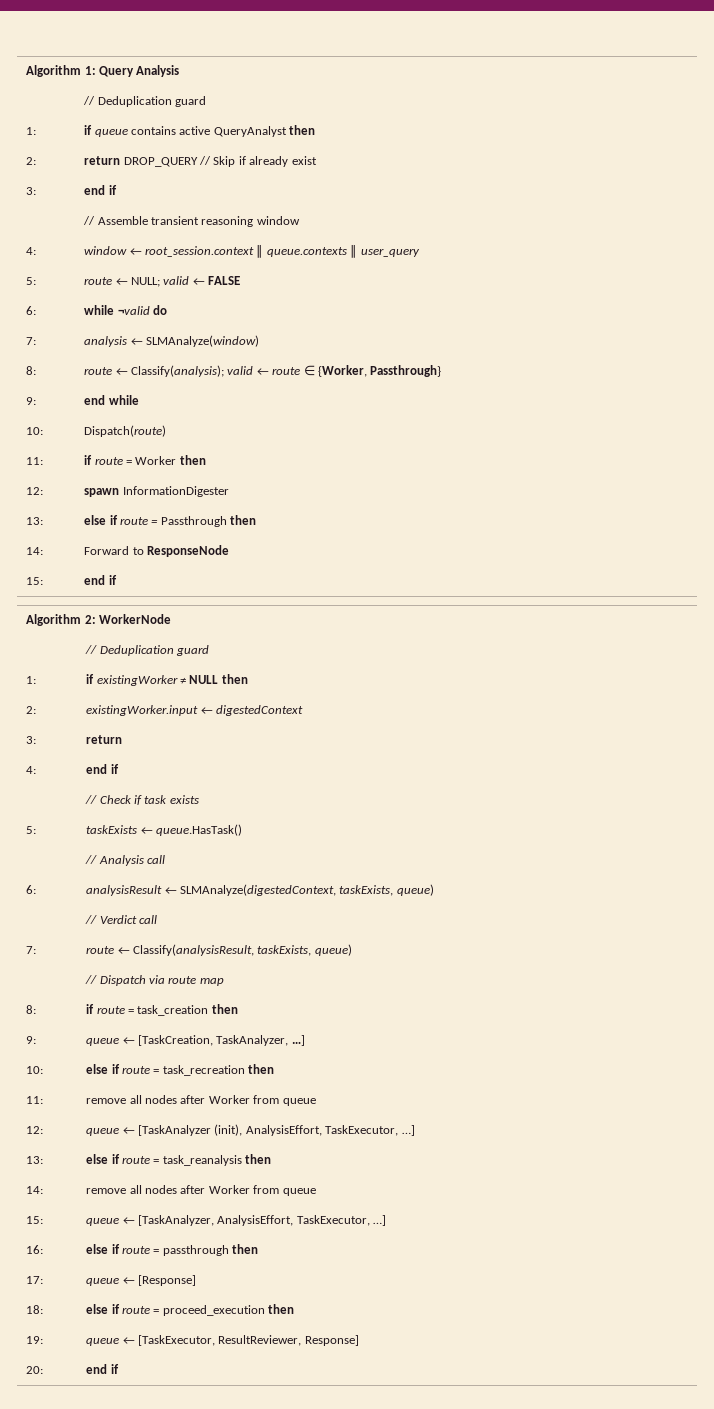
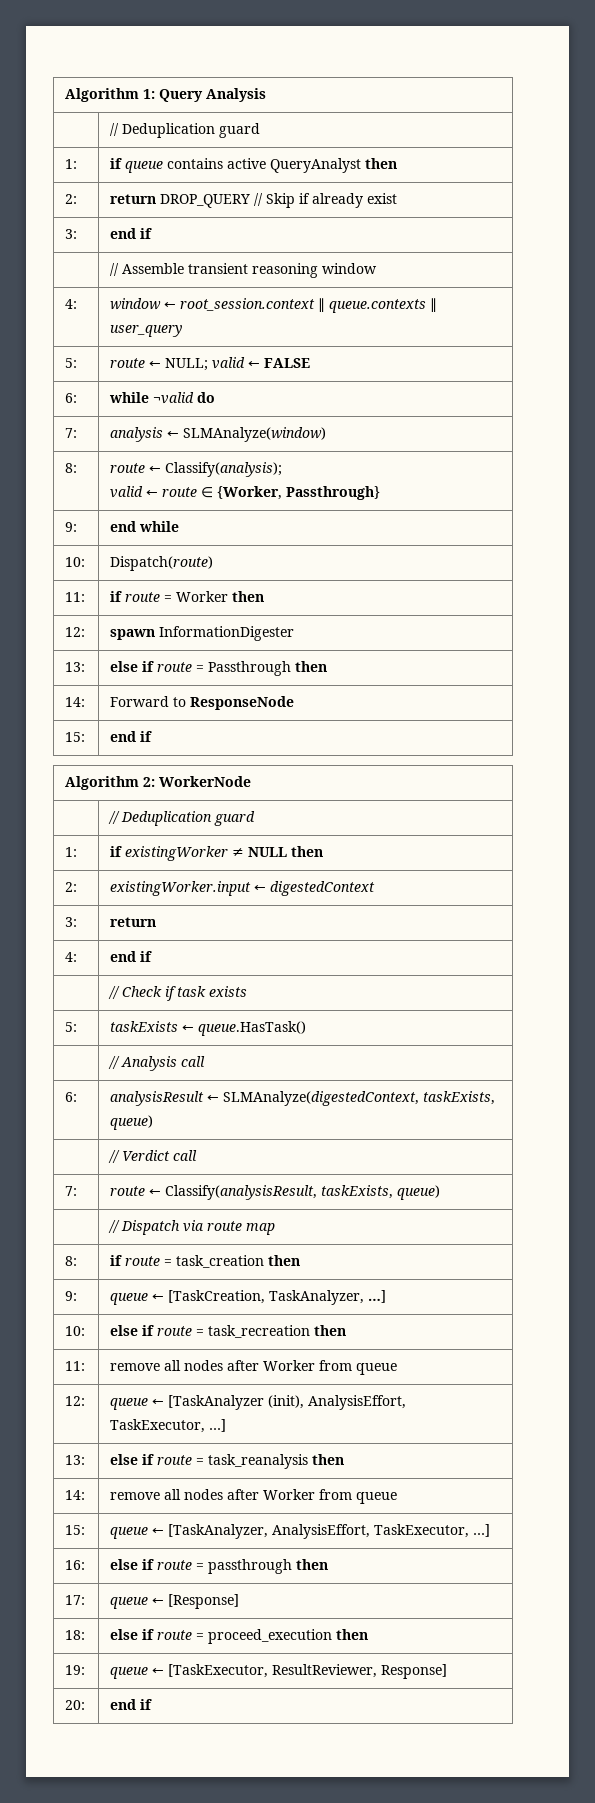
(225, 371) none -> (283, 469) //

